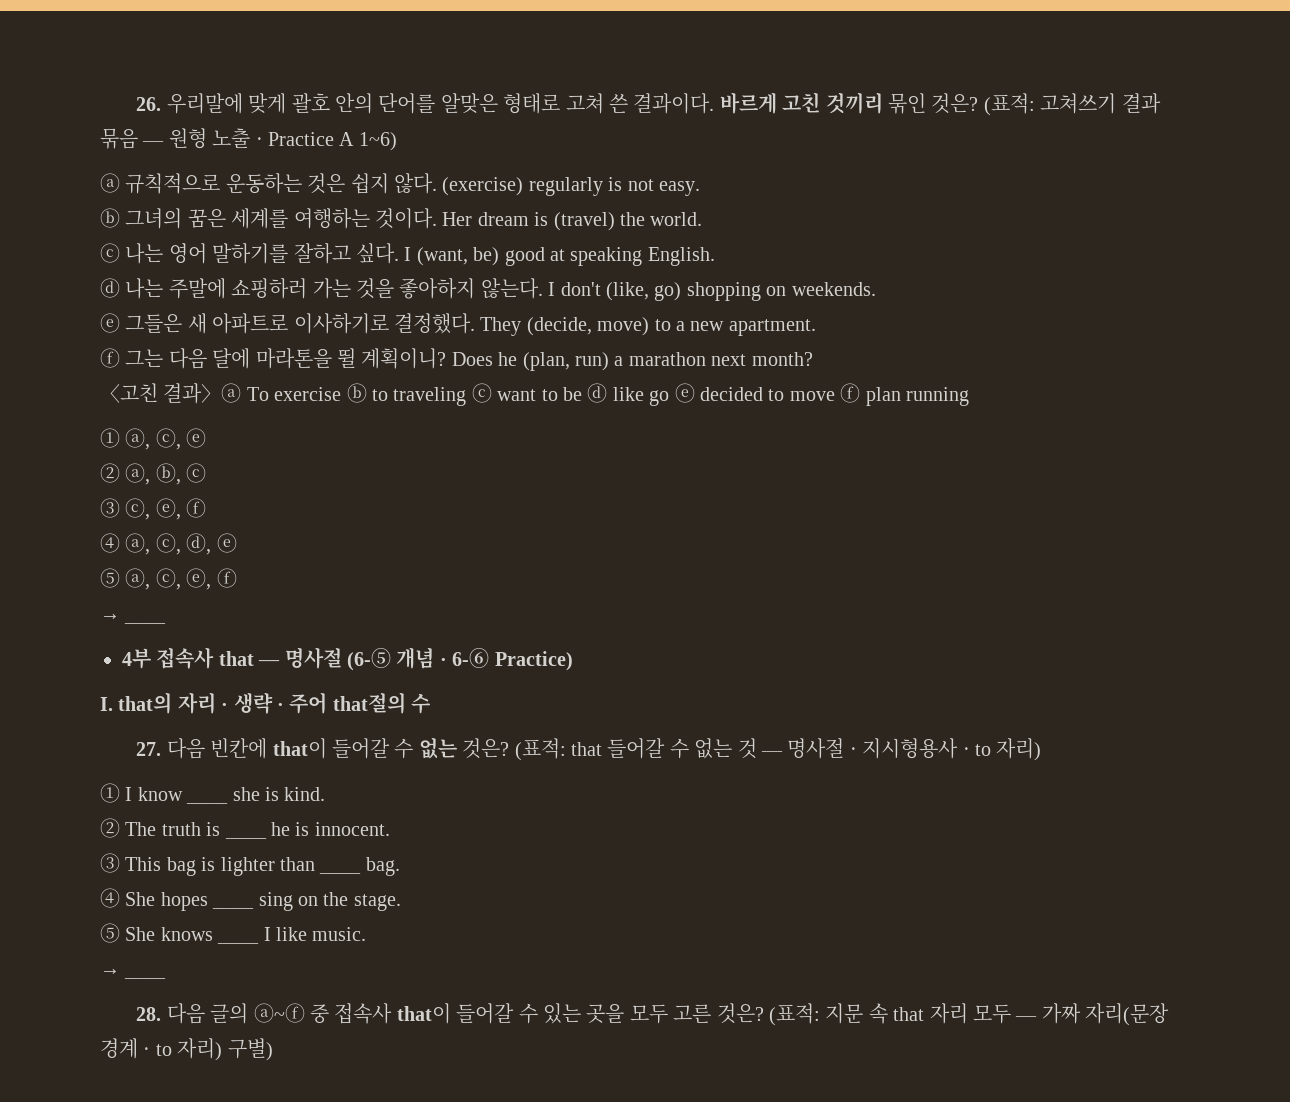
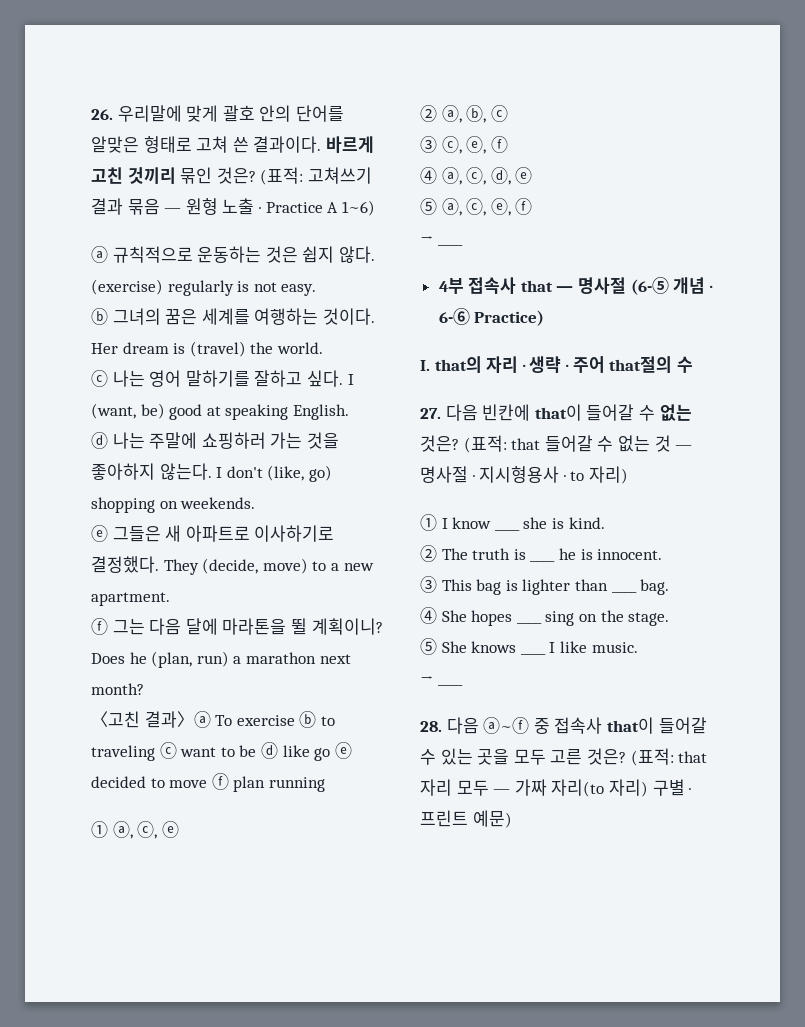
[210,1003,249,1024] 글의 -> (479, 725) none
[825,1003,888,1024] 지문 속 -> (674, 757) none
[1085,1003,1170,1026] [100,1038,273,1061] 자리(문장 경계 · to 자리) 구별) -> [551,779,692,797] [420,810,512,828] 자리(to 자리) 구별 · 프린트 예문)

